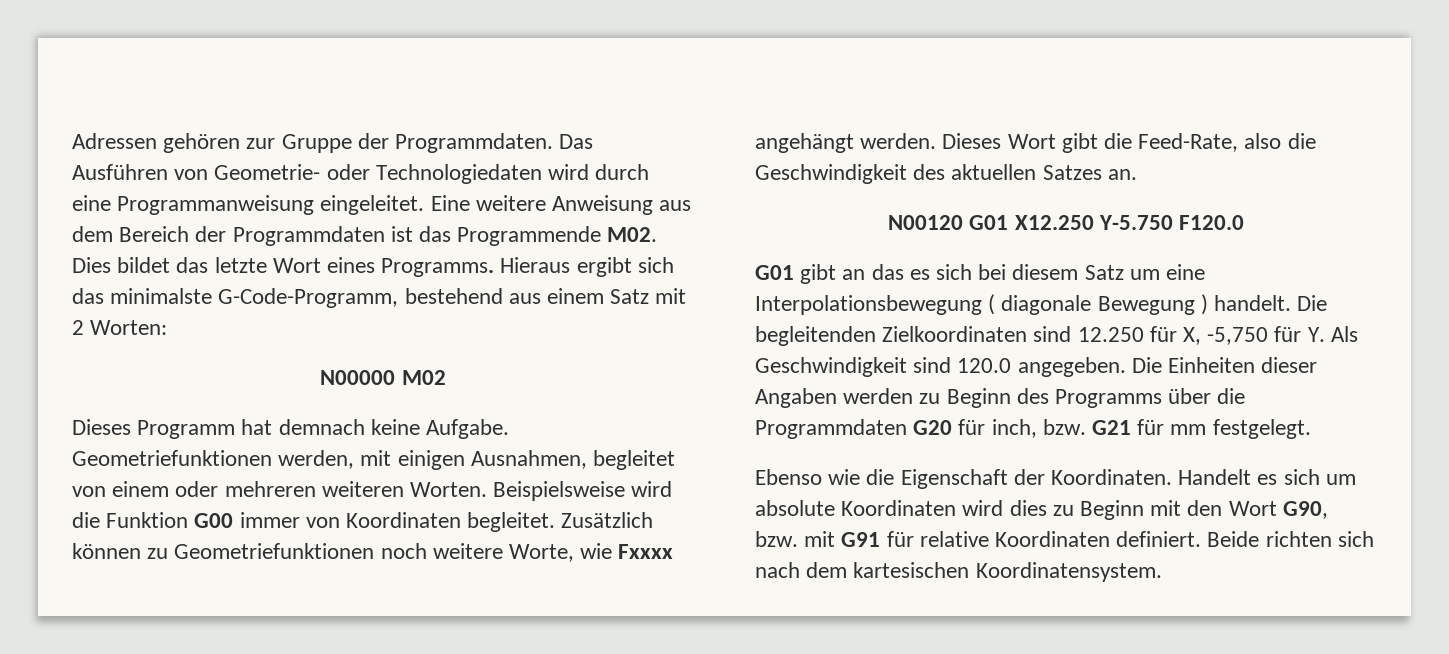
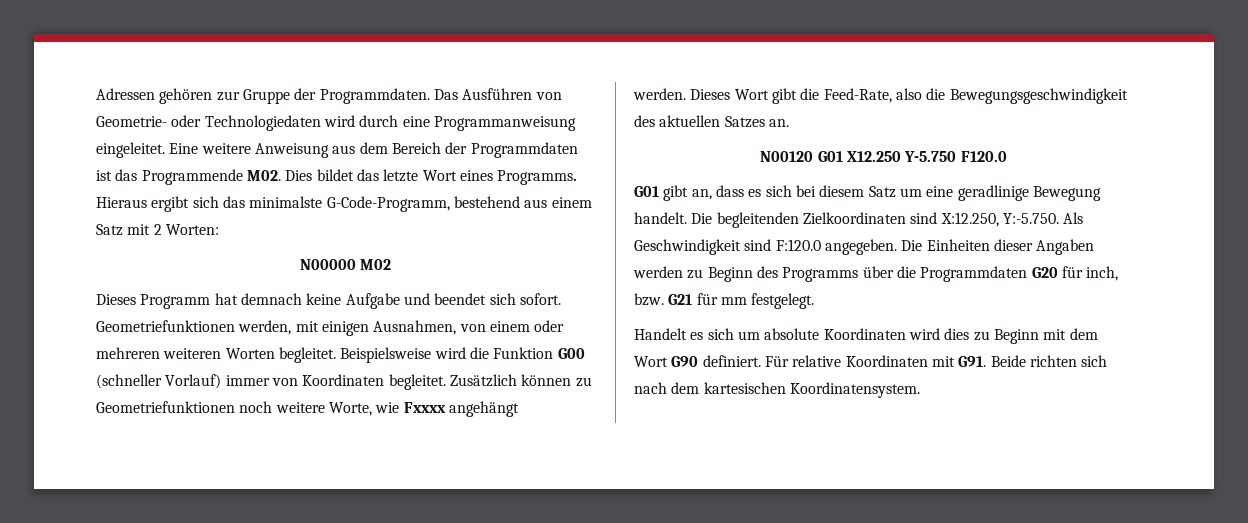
[426,419,510,439] Aufgabe. -> [345,293,561,309] Aufgabe und beendet sich sofort.
[593,450,676,470] begleitet -> (457, 327) none
[410,482,488,497] Worten. -> [225,347,336,363] Worten begleitet.
(234, 520) none -> [96,374,222,389] (schneller Vorlauf)
(854, 143) none -> (519, 409) //
[755,164,907,184] Geschwindigkeit -> [949,88,1128,104] Bewegungsgeschwindigkeit
[842,264,904,280] an das -> [691,185,744,200] an, dass
[755,294,1208,315] Interpolationsbewegung ( diagonale Bewegung ) -> [957,185,1101,201] geradlinige Bewegung
[1077,326,1325,345] 12.250 für X, -5,750 für Y. -> [940,212,1059,227] X:12.250, Y:-5.750.
[957,358,1012,373] 120.0 -> [775,239,821,251] F:120.0
[755,469,1173,489] Ebenso wie die Eigenschaft der Koordinaten. -> (815, 301) none
[1187,500,1328,519] [755,531,1202,547] den Wort G90, bzw. mit G91 für relative Koordinaten definiert. -> [1069,328,1098,340] [634,355,987,367] dem Wort G90 definiert. Für relative Koordinaten mit G91.

